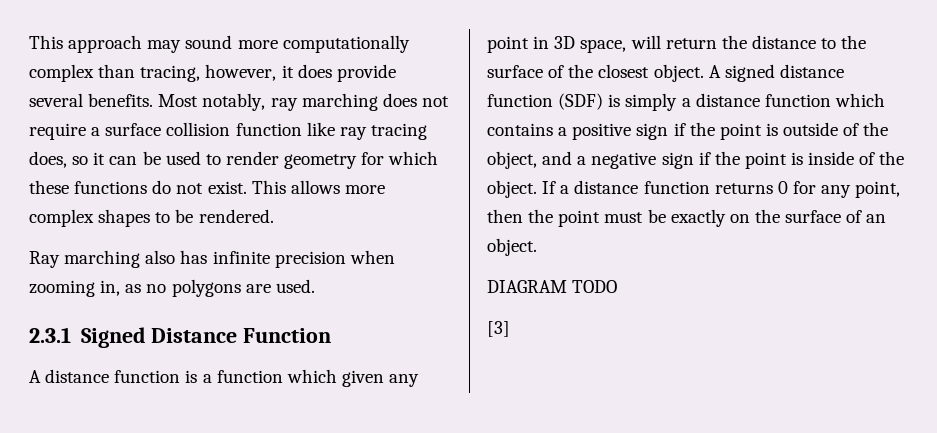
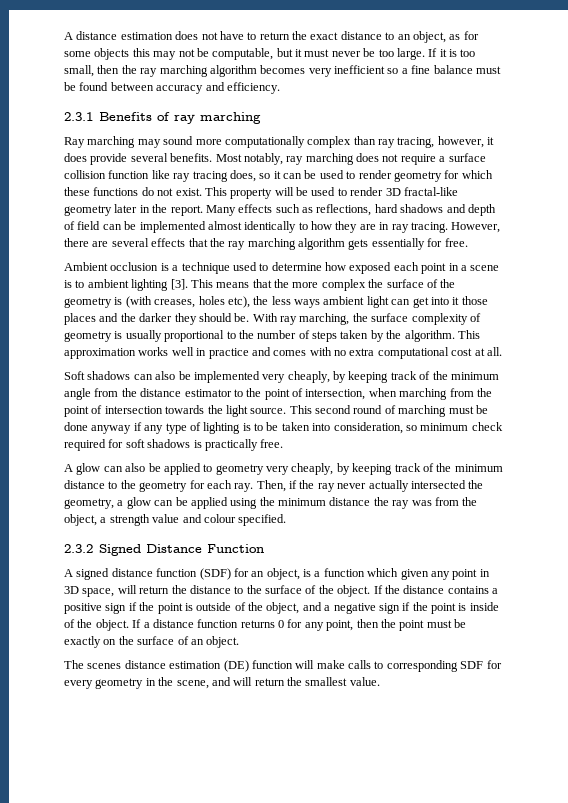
[29,35,143,53] This approach -> [64,31,479,43] [64,48,476,60] [64,65,501,77] [64,82,280,94] [64,112,262,124] [64,136,136,148] A distance estimation does not have to return the exact distance to an object, as for some objects this may not be computable, but it must never be too large. If it is too small, then the ray marching algorithm becomes very inefficient so a fine balance must be found between accuracy and efficiency. // 2.3.1 Benefits of ray marching // Ray marching
(136, 71) none -> [378,139,395,148] ray
[290,180,385,194] [29,209,274,227] [29,250,395,268] [29,279,315,297] [29,327,71,343] allows more complex shapes to be rendered. // Ray marching also has infinite precision when zooming in, as no polygons are used. // 2.3.1 -> [230,187,458,199] [64,204,496,216] [64,221,501,233] [64,238,468,250] [64,262,500,274] [64,279,456,291] [64,296,488,308] [64,313,481,325] [64,330,480,342] [64,347,502,359] [64,371,499,383] [64,388,492,400] [64,405,488,417] [64,422,503,434] [64,439,284,451] [64,463,503,475] [64,480,484,492] [64,497,478,509] [64,514,287,526] [64,544,93,553] property will be used to render 3D fractal-like geometry later in the report. Many effects such as reflections, hard shadows and depth of field can be implemented almost identically to how they are in ray tracing. However, there are several effects that the ray marching algorithm gets essentially for free. // Ambient occlusion is a technique used to determine how exposed each point in a scene is to ambient lighting [3]. This means that the more complex the surface of the geometry is (with creases, holes etc), the less ways ambient light can get into it those places and the darker they should be. With ray marching, the surface complexity of geometry is usually proportional to the number of steps taken by the algorithm. This approximation works well in practice and comes with no extra computational cost at all. // Soft shadows can also be implemented very cheaply, by keeping track of the minimum angle from the distance estimator to the point of intersection, when marching from the point of intersection towards the light source. This second round of marching must be done anyway if any type of lighting is to be taken into consideration, so minimum check required for soft shadows is practically free. // A glow can also be applied to geometry very cheaply, by keeping track of the minimum distance to the geometry for each ray. Then, if the ray never actually intersected the geometry, a glow can be applied using the minimum distance the ray was from the object, a strength value and colour specified. // 2.3.2
[45,369,181,383] distance function -> [76,568,300,580] signed distance function (SDF) for an object,
[598,64,844,82] [487,93,885,111] closest object. A signed distance function (SDF) is simply a distance function which -> [337,585,445,597] object. If the distance
[487,280,618,293] [487,321,510,337] DIAGRAM TODO // [3] -> [64,660,502,672] [64,677,380,689] The scenes distance estimation (DE) function will make calls to corresponding SDF for every geometry in the scene, and will return the smallest value.

